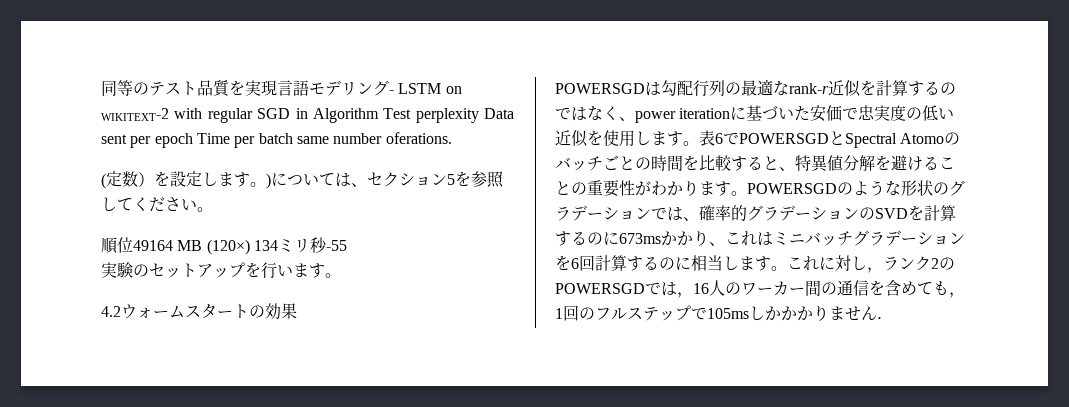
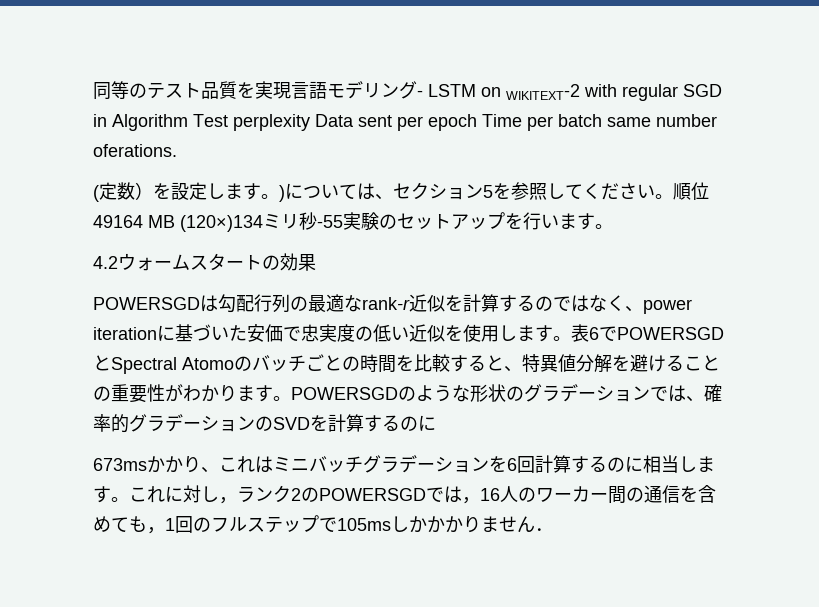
(213, 209) // -> (673, 196) none
[206,239,278,255] (120×) 134 -> [180,215,263,232] (120×)134
(347, 245) // -> (343, 221) none
(619, 238) none -> (436, 423) //

